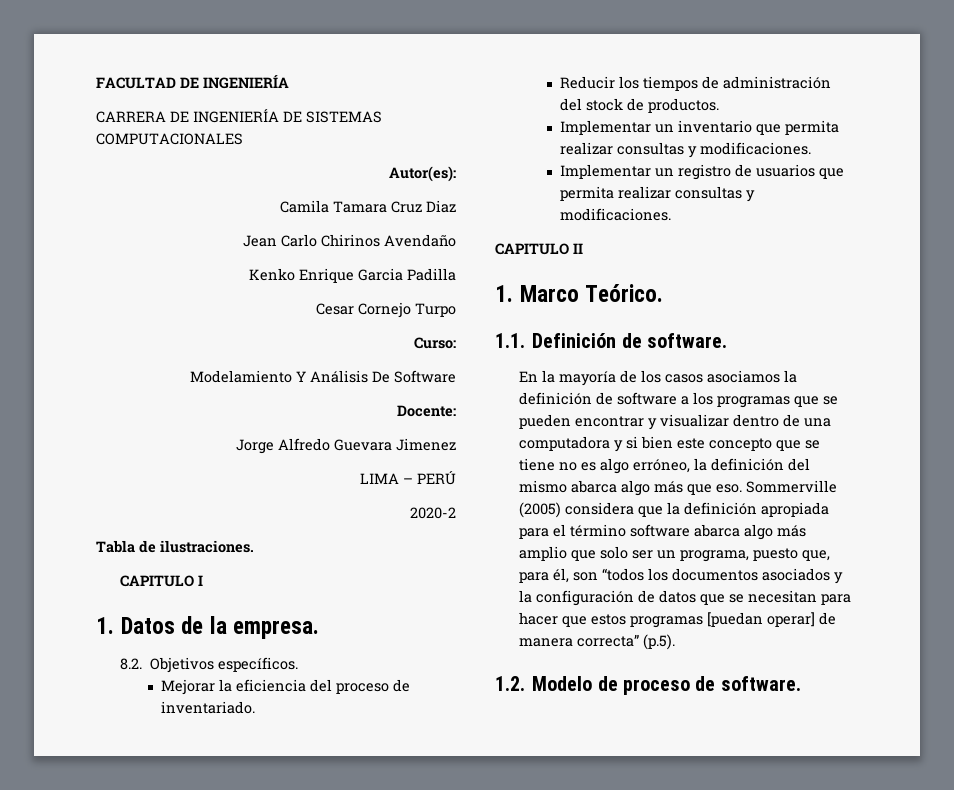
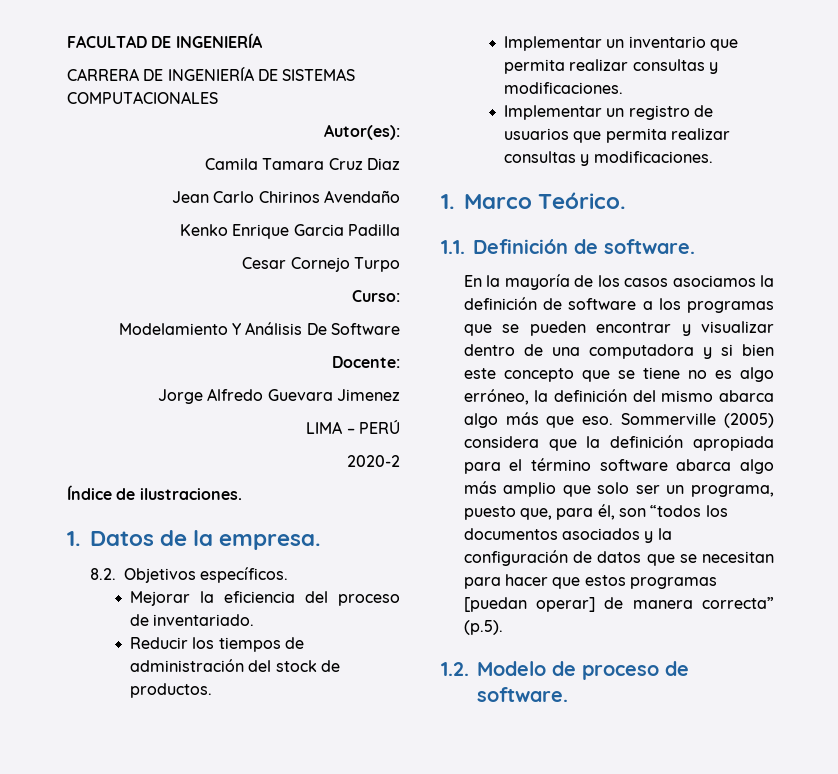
[96,540,135,553] Tabla -> [67,485,112,500] Índice
[120,575,204,587] // CAPITULO I -> (242, 494) none
[495,243,583,255] // CAPITULO II -> (713, 157) none

